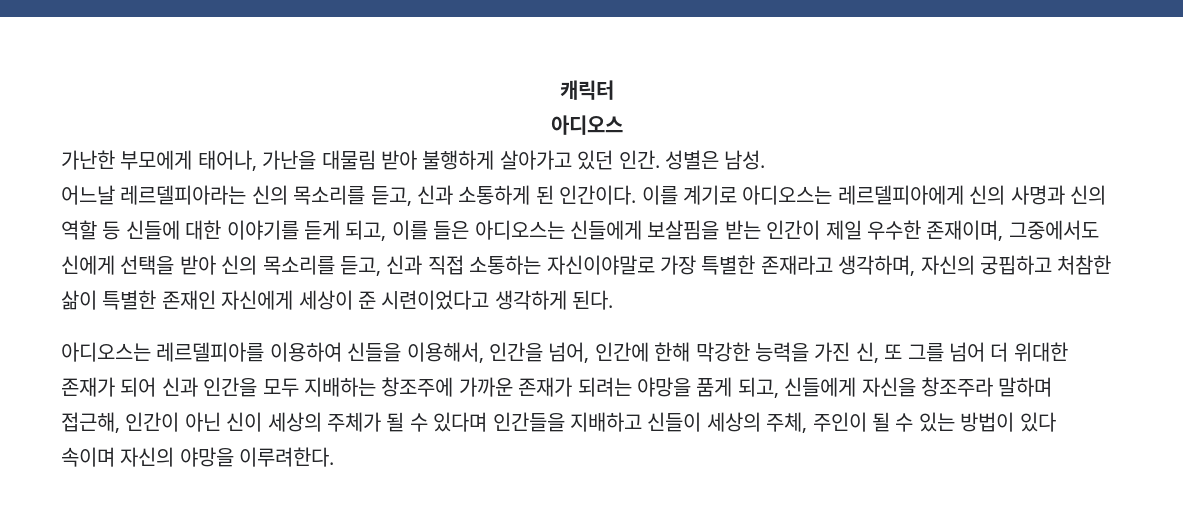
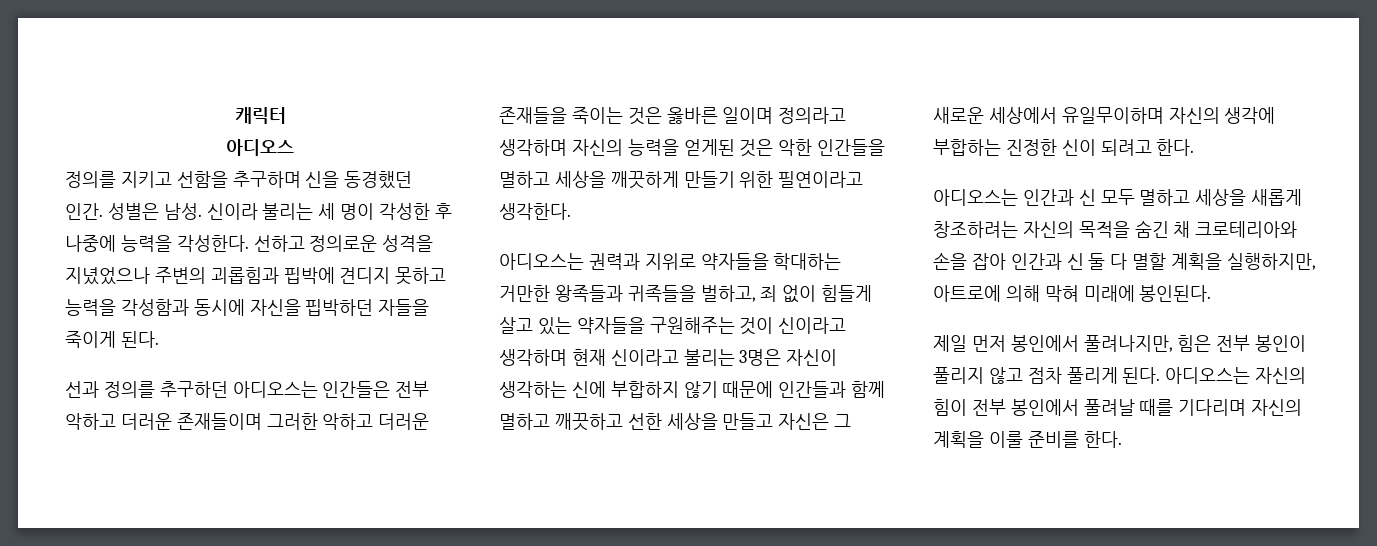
[61,150,766,171] [61,185,1106,206] [61,220,1099,241] [61,255,1112,276] [61,290,614,310] [61,342,1068,363] [61,377,1053,398] [61,412,1056,433] [61,447,335,467] 가난한 부모에게 태어나, 가난을 대물림 받아 불행하게 살아가고 있던 인간. 성별은 남성. // 어느날 레르델피아라는 신의 목소리를 듣고, 신과 소통하게 된 인간이다. 이를 계기로 아디오스는 레르델피아에게 신의 사명과 신의 역할 등 신들에 대한 이야기를 듣게 되고, 이를 들은 아디오스는 신들에게 보살핌을 받는 인간이 제일 우수한 존재이며, 그중에서도 신에게 선택을 받아 신의 목소리를 듣고, 신과 직접 소통하는 자신이야말로 가장 특별한 존재라고 생각하며, 자신의 궁핍하고 처참한 삶이 특별한 존재인 자신에게 세상이 준 시련이었다고 생각하게 된다. // 아디오스는 레르델피아를 이용하여 신들을 이용해서, 인간을 넘어, 인간에 한해 막강한 능력을 가진 신, 또 그를 넘어 더 위대한 존재가 되어 신과 인간을 모두 지배하는 창조주에 가까운 존재가 되려는 야망을 품게 되고, 신들에게 자신을 창조주라 말하며 접근해, 인간이 아닌 신이 세상의 주체가 될 수 있다며 인간들을 지배하고 신들이 세상의 주체, 주인이 될 수 있는 방법이 있다 속이며 자신의 야망을 이루려한다. -> [65,171,413,189] [65,203,452,220] [65,235,434,252] [65,267,447,285] [65,299,430,316] [65,331,159,348] [65,381,430,398] [65,413,430,430] [499,107,847,125] [499,139,886,157] [499,171,864,189] [499,203,571,220] [499,253,842,270] [499,285,873,303] [499,317,847,335] [499,349,838,366] [499,381,886,398] [499,413,852,431] [933,107,1276,124] [933,139,1195,156] [933,189,1303,206] [933,220,1298,238] [933,252,1316,270] [933,285,1212,302] [933,335,1307,352] [933,367,1307,384] [933,399,1303,416] [933,431,1122,448] 정의를 지키고 선함을 추구하며 신을 동경했던 인간. 성별은 남성. 신이라 불리는 세 명이 각성한 후 나중에 능력을 각성한다. 선하고 정의로운 성격을 지녔었으나 주변의 괴롭힘과 핍박에 견디지 못하고 능력을 각성함과 동시에 자신을 핍박하던 자들을 죽이게 된다. // 선과 정의를 추구하던 아디오스는 인간들은 전부 악하고 더러운 존재들이며 그러한 악하고 더러운 존재들을 죽이는 것은 옳바른 일이며 정의라고 생각하며 자신의 능력을 얻게된 것은 악한 인간들을 멸하고 세상을 깨끗하게 만들기 위한 필연이라고 생각한다. // 아디오스는 권력과 지위로 약자들을 학대하는 거만한 왕족들과 귀족들을 벌하고, 죄 없이 힘들게 살고 있는 약자들을 구원해주는 것이 신이라고 생각하며 현재 신이라고 불리는 3명은 자신이 생각하는 신에 부합하지 않기 때문에 인간들과 함께 멸하고 깨끗하고 선한 세상을 만들고 자신은 그 새로운 세상에서 유일무이하며 자신의 생각에 부합하는 진정한 신이 되려고 한다. // 아디오스는 인간과 신 모두 멸하고 세상을 새롭게 창조하려는 자신의 목적을 숨긴 채 크로테리아와 손을 잡아 인간과 신 둘 다 멸할 계획을 실행하지만, 아트로에 의해 막혀 미래에 봉인된다. // 제일 먼저 봉인에서 풀려나지만, 힘은 전부 봉인이 풀리지 않고 점차 풀리게 된다. 아디오스는 자신의 힘이 전부 봉인에서 풀려날 때를 기다리며 자신의 계획을 이룰 준비를 한다.

